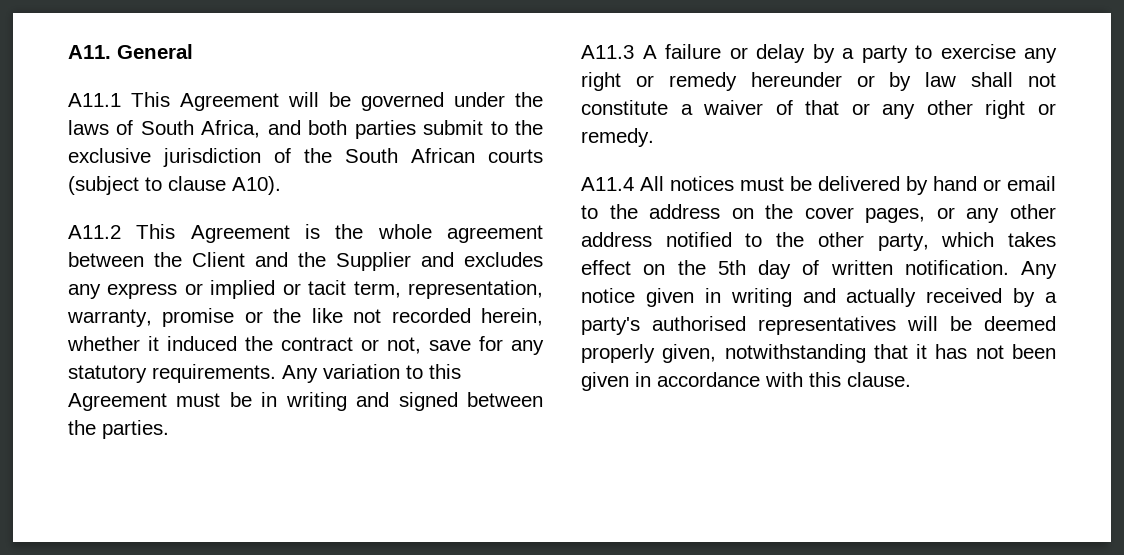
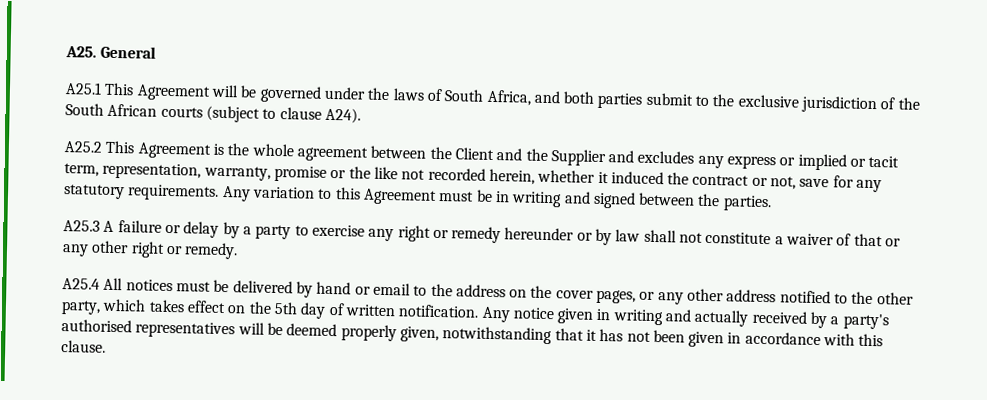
[68,45,111,59] A11. -> [65,46,97,58] A25.
[68,93,121,107] A11.1 -> [65,82,102,95] A25.1
[232,176,281,195] [68,225,121,239] A10). // A11.2 -> [324,107,361,124] [64,141,103,153] A24). // A25.2
[581,45,634,59] A11.3 -> [63,220,100,232] A25.3
[581,177,634,191] A11.4 -> [62,278,100,290] A25.4

